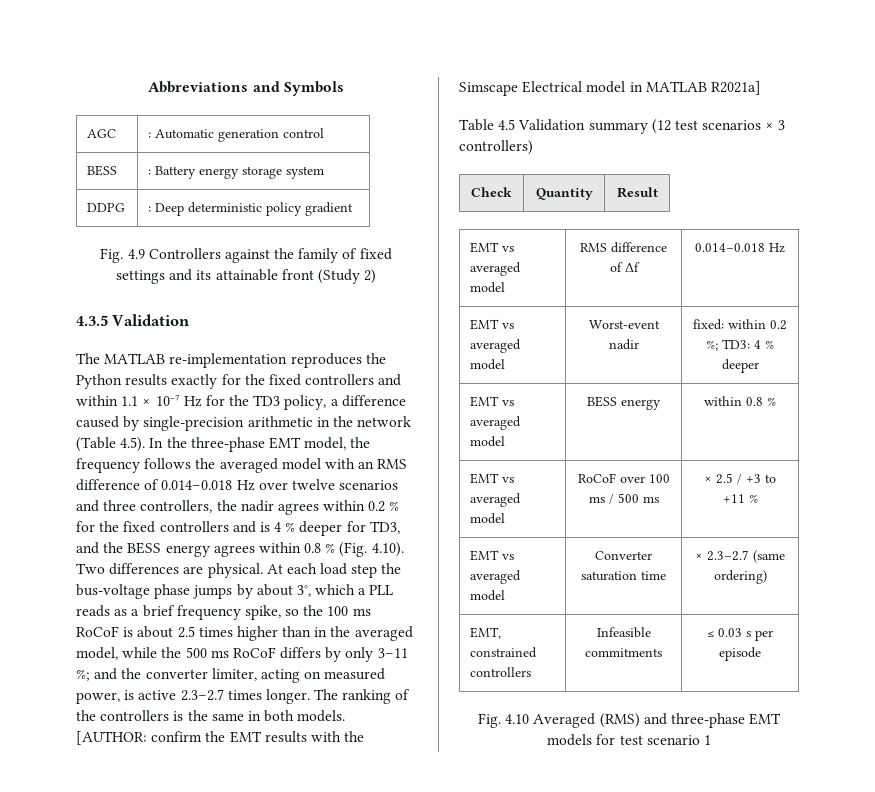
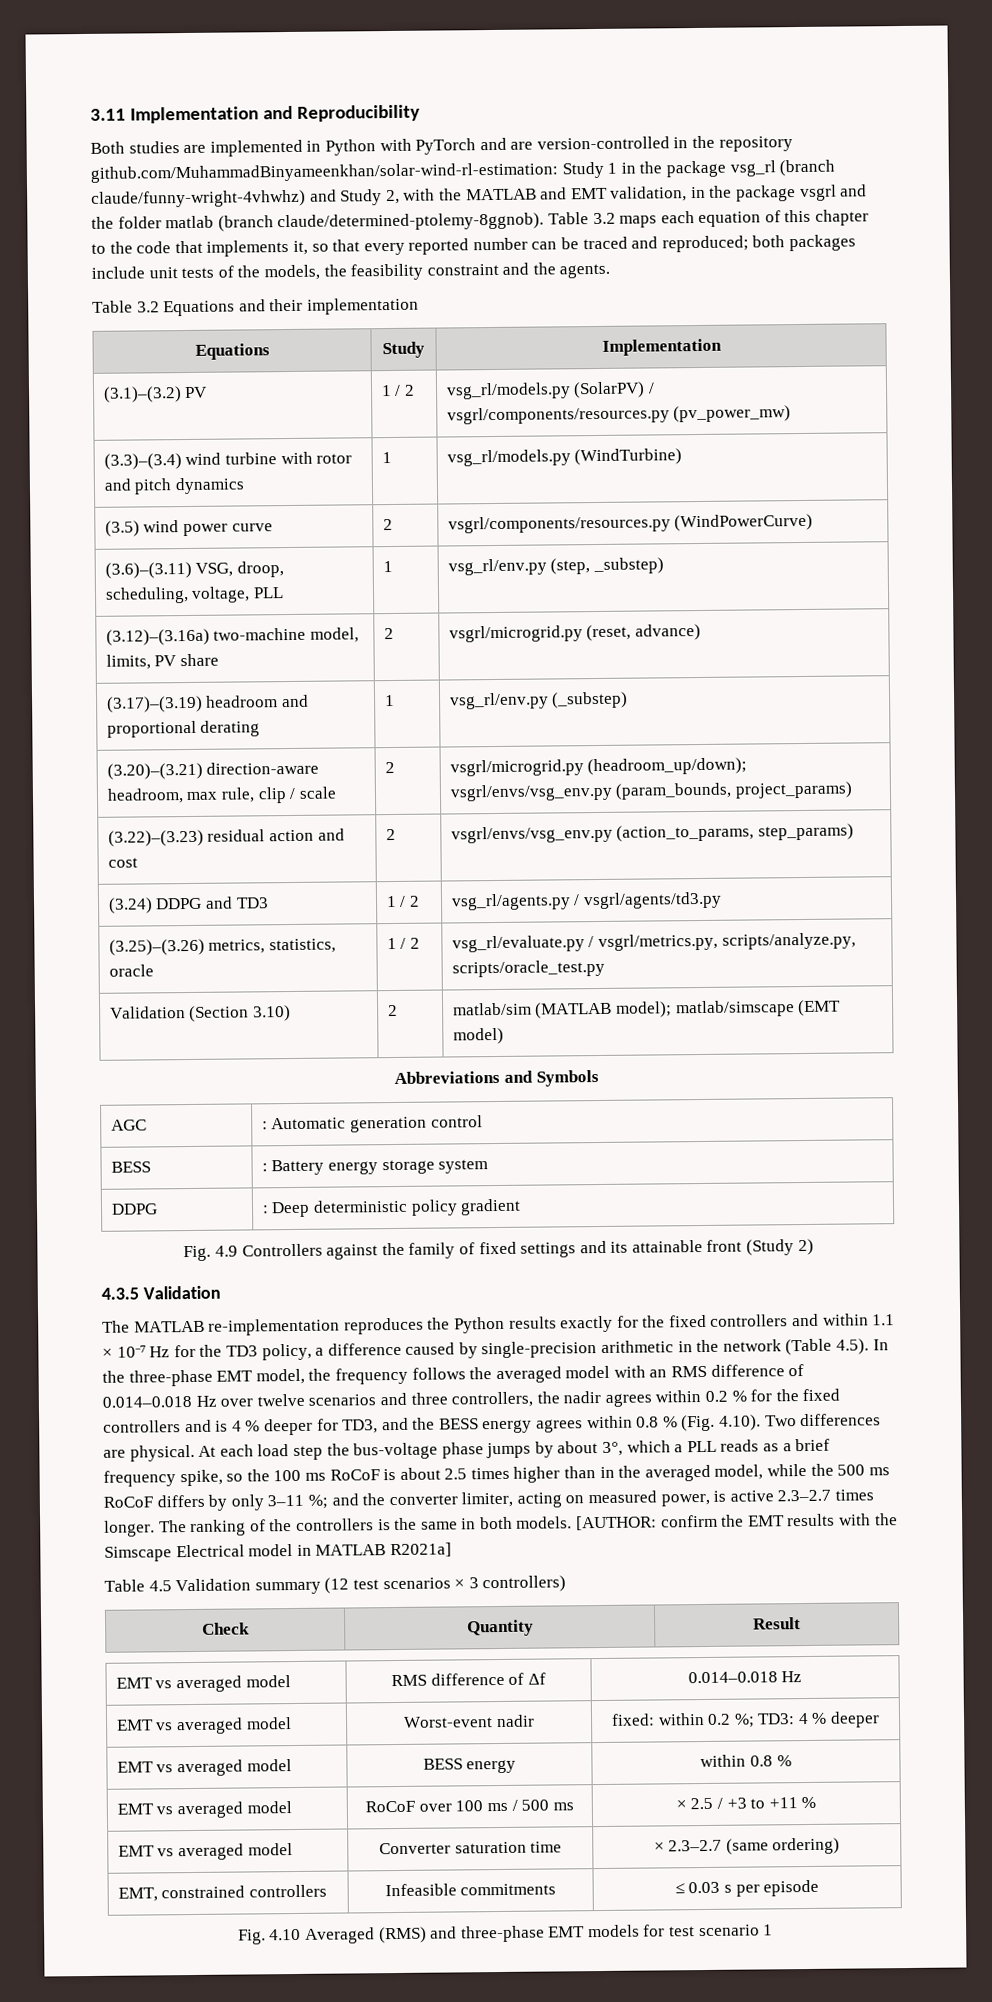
(148, 87) none -> [90,104,420,124] [90,135,793,157] [90,159,836,183] [91,184,868,208] [91,209,870,232] [91,234,857,257] [91,262,611,281] [92,297,419,317] [194,343,270,360] [382,341,425,359] [601,338,722,356] [102,386,209,403] [380,384,415,397] [445,381,655,400] [446,405,792,425] [103,451,353,470] [103,477,245,495] [381,451,392,464] [446,448,683,467] [104,520,273,537] [382,518,393,531] [447,513,814,534] [104,561,284,579] [104,586,284,604] [382,560,393,573] [447,557,664,576] [105,627,359,646] [105,653,219,670] [383,627,394,640] [448,623,701,643] [106,694,309,713] [106,720,261,738] [384,694,395,707] [448,691,629,710] [106,761,320,780] [106,786,337,804] [384,761,395,774] [449,757,748,777] [449,781,853,802] [107,828,345,847] [107,857,138,868] [385,828,396,841] [450,823,854,844] [107,896,269,914] [385,895,420,908] [450,891,722,911] [108,938,336,956] [108,964,154,977] [386,937,420,950] [451,932,856,953] [451,959,605,978] [109,1005,291,1022] [387,1004,398,1017] [452,999,842,1019] [452,1027,504,1045] 3.11 Implementation and Reproducibility // Both studies are implemented in Python with PyTorch and are version-controlled in the repository github.com/MuhammadBinyameenkhan/solar-wind-rl-estimation: Study 1 in the package vsg_rl (branch claude/funny-wright-4vhwhz) and Study 2, with the MATLAB and EMT validation, in the package vsgrl and the folder matlab (branch claude/determined-ptolemy-8ggnob). Table 3.2 maps each equation of this chapter to the code that implements it, so that every reported number can be traced and reproduced; both packages include unit tests of the models, the feasibility constraint and the agents. // Table 3.2 Equations and their implementation // Equations | Study | Implementation // (3.1)–(3.2) PV | 1 / 2 | vsg_rl/models.py (SolarPV) / vsgrl/components/resources.py (pv_power_mw) // (3.3)–(3.4) wind turbine with rotor and pitch dynamics | 1 | vsg_rl/models.py (WindTurbine) // (3.5) wind power curve | 2 | vsgrl/components/resources.py (WindPowerCurve) // (3.6)–(3.11) VSG, droop, scheduling, voltage, PLL | 1 | vsg_rl/env.py (step, _substep) // (3.12)–(3.16a) two-machine model, limits, PV share | 2 | vsgrl/microgrid.py (reset, advance) // (3.17)–(3.19) headroom and proportional derating | 1 | vsg_rl/env.py (_substep) // (3.20)–(3.21) direction-aware headroom, max rule, clip / scale | 2 | vsgrl/microgrid.py (headroom_up/down); vsgrl/envs/vsg_env.py (param_bounds, project_params) // (3.22)–(3.23) residual action and cost | 2 | vsgrl/envs/vsg_env.py (action_to_params, step_params) // (3.24) DDPG and TD3 | 1 / 2 | vsg_rl/agents.py / vsgrl/agents/td3.py // (3.25)–(3.26) metrics, statistics, oracle | 1 / 2 | vsg_rl/evaluate.py / vsgrl/metrics.py, scripts/analyze.py, scripts/oracle_test.py // Validation (Section 3.10) | 2 | matlab/sim (MATLAB model); matlab/simscape (EMT model) //

